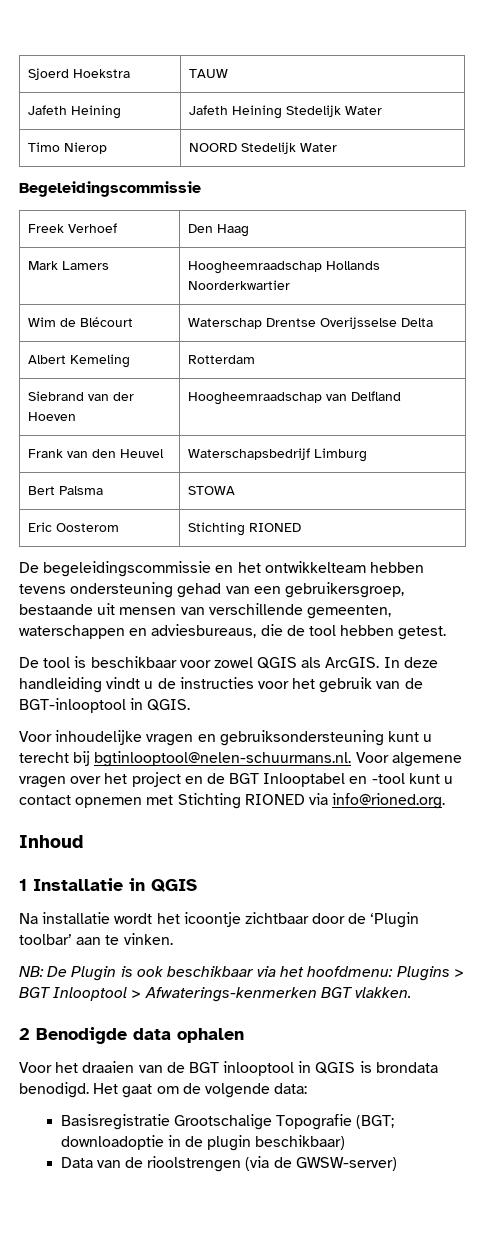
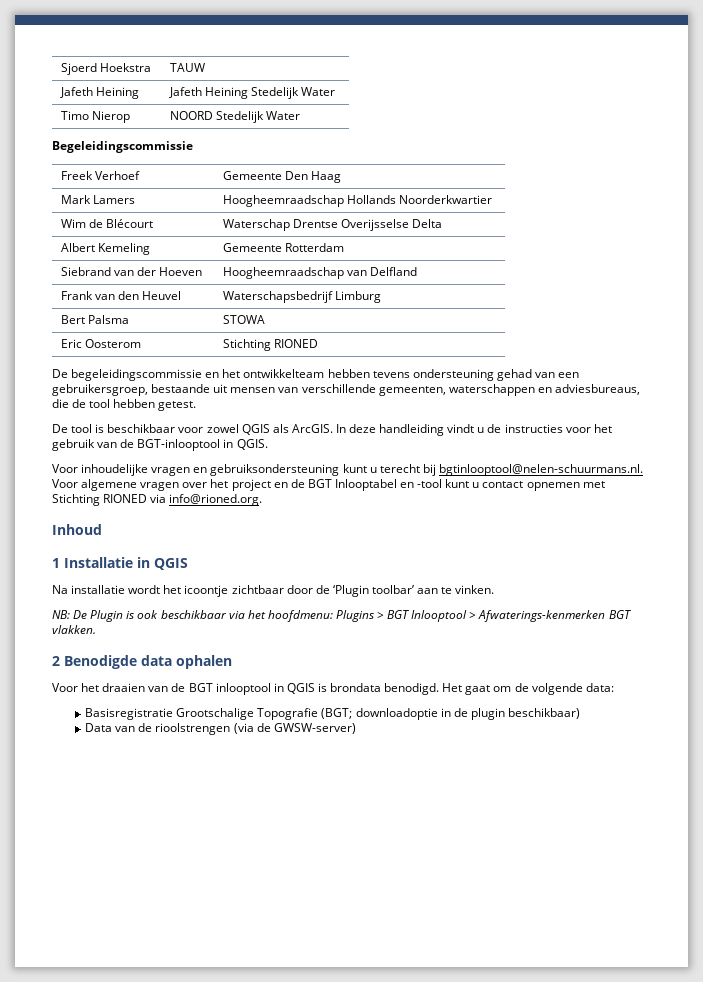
(117, 228) none -> [222,171,282,180] Gemeente
(130, 361) none -> [222,243,282,252] Gemeente

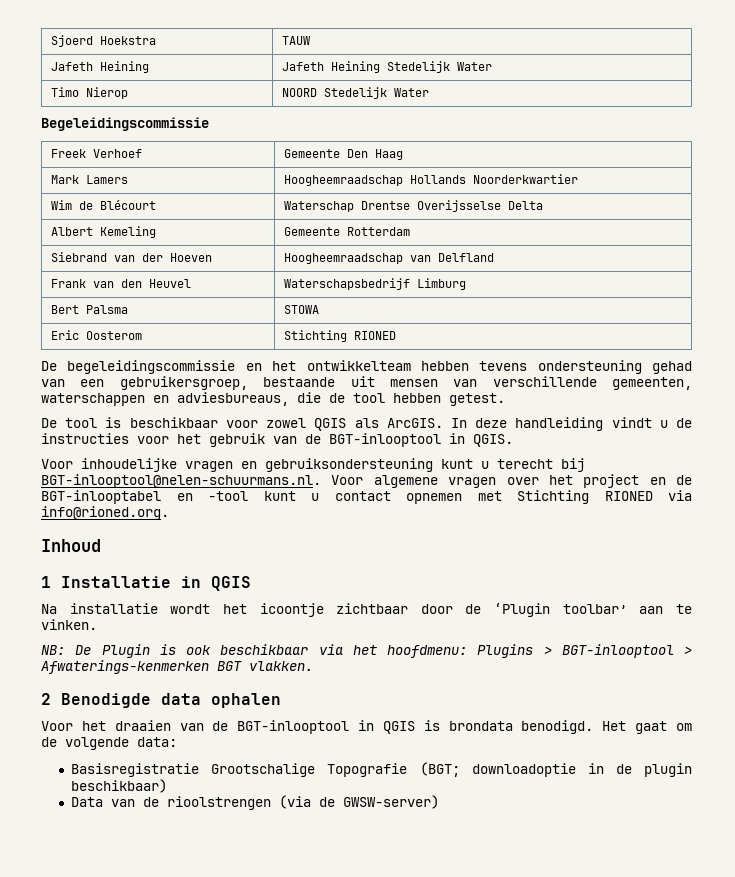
[438,464,643,476] bgtinlooptool@nelen-schuurmans.nl. -> [41,474,321,488] BGT-inlooptool@nelen-schuurmans.nl.
[307,479,397,491] BGT Inlooptabel -> [41,490,161,504] BGT-inlooptabel
[387,610,468,622] BGT Inlooptool -> [561,644,674,658] BGT-inlooptool
[188,683,271,695] BGT inlooptool -> [237,720,350,734] BGT-inlooptool

